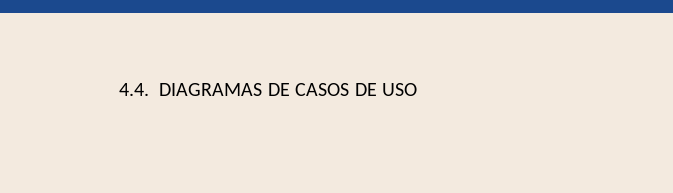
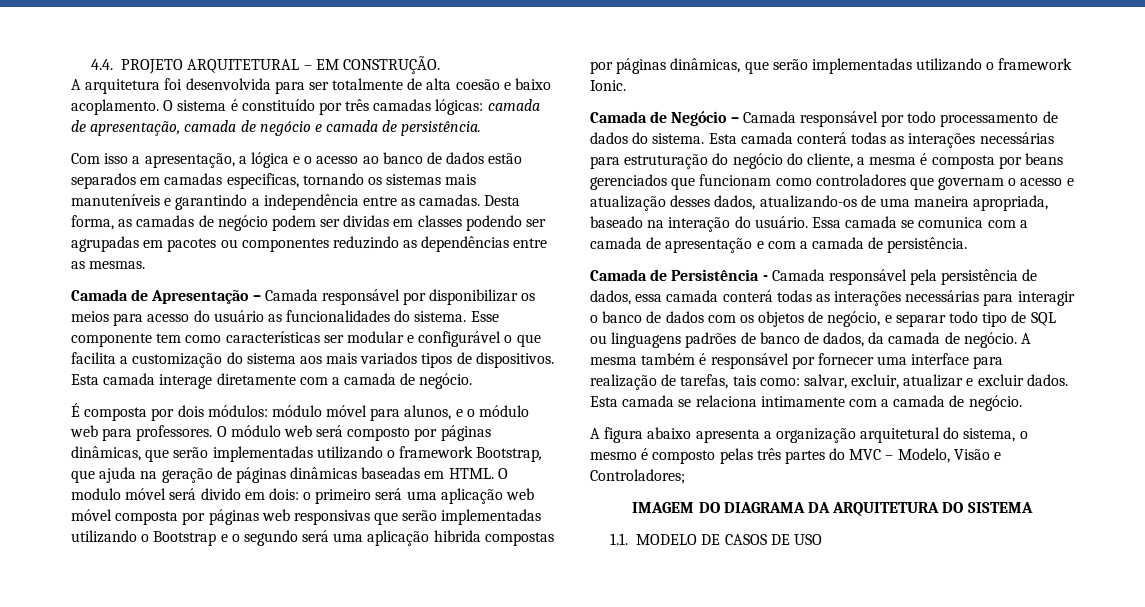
[159,83,263,96] DIAGRAMAS -> [121,56,440,74] [71,78,552,94] [71,99,540,115] [71,120,482,136] [71,152,523,168] [71,173,477,189] [71,194,521,210] [71,215,547,231] [71,236,548,252] [71,261,146,269] [71,289,536,305] [71,310,499,326] [71,331,541,347] [71,352,554,368] [71,373,473,389] [71,403,530,421] [70,425,491,441] [71,446,543,462] [71,467,508,483] [71,488,535,504] [71,509,542,525] [71,530,554,546] [590,58,1073,74] [590,80,626,91] [590,111,1058,127] [590,132,1054,148] [590,153,1064,169] [590,174,1074,190] [590,195,1049,211] [590,216,1028,232] [590,237,968,253] [590,269,1038,285] [590,290,1075,306] [590,311,1056,327] [590,332,1032,348] [590,353,1004,369] [590,374,1068,390] [590,395,1022,411] [590,427,1028,443] [590,448,1002,464] [590,469,685,484] [632,502,1033,516] [610,533,698,545] PROJETO ARQUITETURAL – EM CONSTRUÇÃO. // A arquitetura foi desenvolvida para ser totalmente de alta coesão e baixo acoplamento. O sistema é constituído por três camadas lógicas: camada de apresentação, camada de negócio e camada de persistência. // Com isso a apresentação, a lógica e o acesso ao banco de dados estão separados em camadas especificas, tornando os sistemas mais manuteníveis e garantindo a independência entre as camadas. Desta forma, as camadas de negócio podem ser dividas em classes podendo ser agrupadas em pacotes ou componentes reduzindo as dependências entre as mesmas. // Camada de Apresentação – Camada responsável por disponibilizar os meios para acesso do usuário as funcionalidades do sistema. Esse componente tem como características ser modular e configurável o que facilita a customização do sistema aos mais variados tipos de dispositivos. Esta camada interage diretamente com a camada de negócio. // É composta por dois módulos: módulo móvel para alunos, e o módulo web para professores. O módulo web será composto por páginas dinâmicas, que serão implementadas utilizando o framework Bootstrap, que ajuda na geração de páginas dinâmicas baseadas em HTML. O modulo móvel será divido em dois: o primeiro será uma aplicação web móvel composta por páginas web responsivas que serão implementadas utilizando o Bootstrap e o segundo será uma aplicação hibrida compostas por páginas dinâmicas, que serão implementadas utilizando o framework Ionic. // Camada de Negócio – Camada responsável por todo processamento de dados do sistema. Esta camada conterá todas as interações necessárias para estruturação do negócio do cliente, a mesma é composta por beans gerenciados que funcionam como controladores que governam o acesso e atualização desses dados, atualizando-os de uma maneira apropriada, baseado na interação do usuário. Essa camada se comunica com a camada de apresentação e com a camada de persistência. // Camada de Persistência - Camada responsável pela persistência de dados, essa camada conterá todas as interações necessárias para interagir o banco de dados com os objetos de negócio, e separar todo tipo de SQL ou linguagens padrões de banco de dados, da camada de negócio. A mesma também é responsável por fornecer uma interface para realização de tarefas, tais como: salvar, excluir, atualizar e excluir dados. Esta camada se relaciona intimamente com a camada de negócio. // A figura abaixo apresenta a organização arquitetural do sistema, o mesmo é composto pelas três partes do MVC – Modelo, Visão e Controladores; // IMAGEM DO DIAGRAMA DA ARQUITETURA DO SISTEMA // 1.1. MODELO

